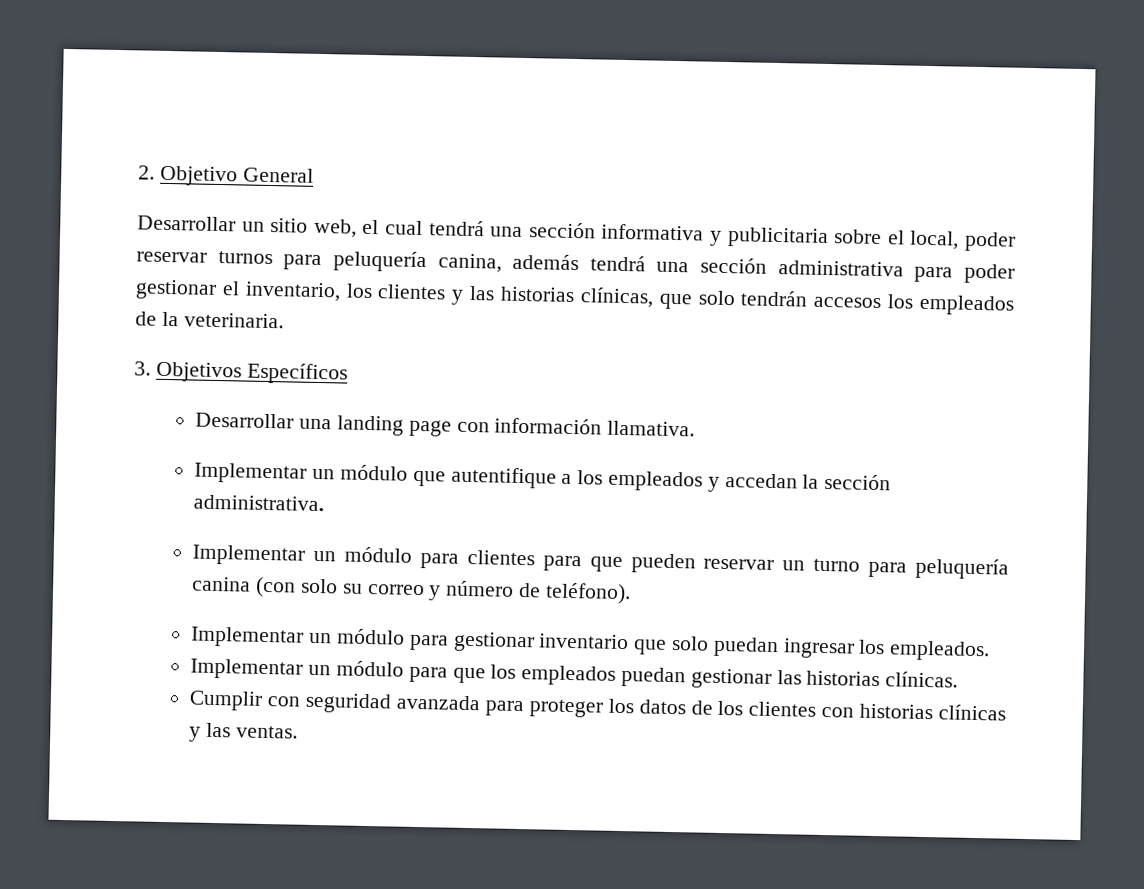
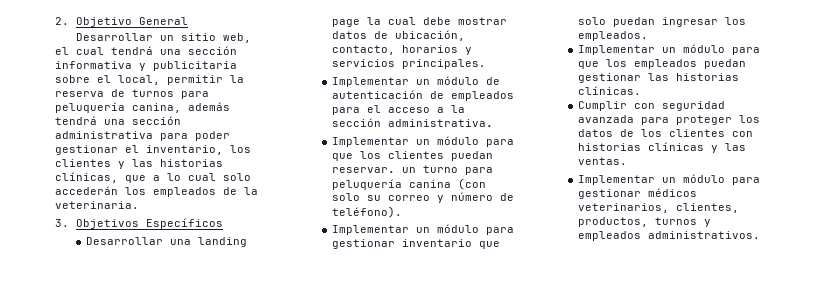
[964,231,1017,252] [136,251,207,263] poder reservar -> [167,75,244,85] [55,89,125,97] permitir la reserva de
[697,290,882,309] solo tendrán accesos -> [153,173,251,181] [55,186,118,195] a lo cual solo accederán
[456,417,696,437] [194,462,798,492] con información llamativa. // Implementar un módulo que autentifique a los empleados y accedan -> [366,17,507,25] [331,30,465,41] [331,45,472,55] [331,59,486,69] [331,76,500,87] [331,90,514,101] [331,105,444,115] la cual debe mostrar datos de ubicación, contacto, horarios y servicios principales. // Implementar un módulo de autenticación de empleados para el acceso a
[466,549,775,574] clientes para que pueden reservar -> [331,151,493,161] [331,167,395,173] que los clientes puedan reservar.
(299, 732) none -> [577,174,760,185] [577,188,697,199] [577,203,739,213] [577,217,711,227] [577,231,760,241] // Implementar un módulo para gestionar médicos veterinarios, clientes, productos, turnos y empleados administrativos.

